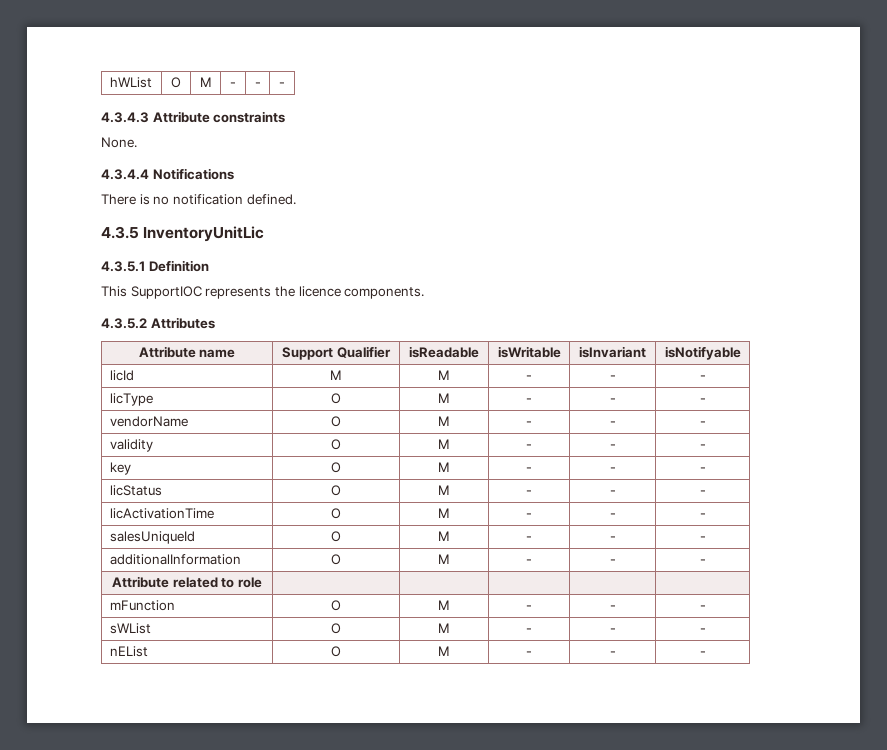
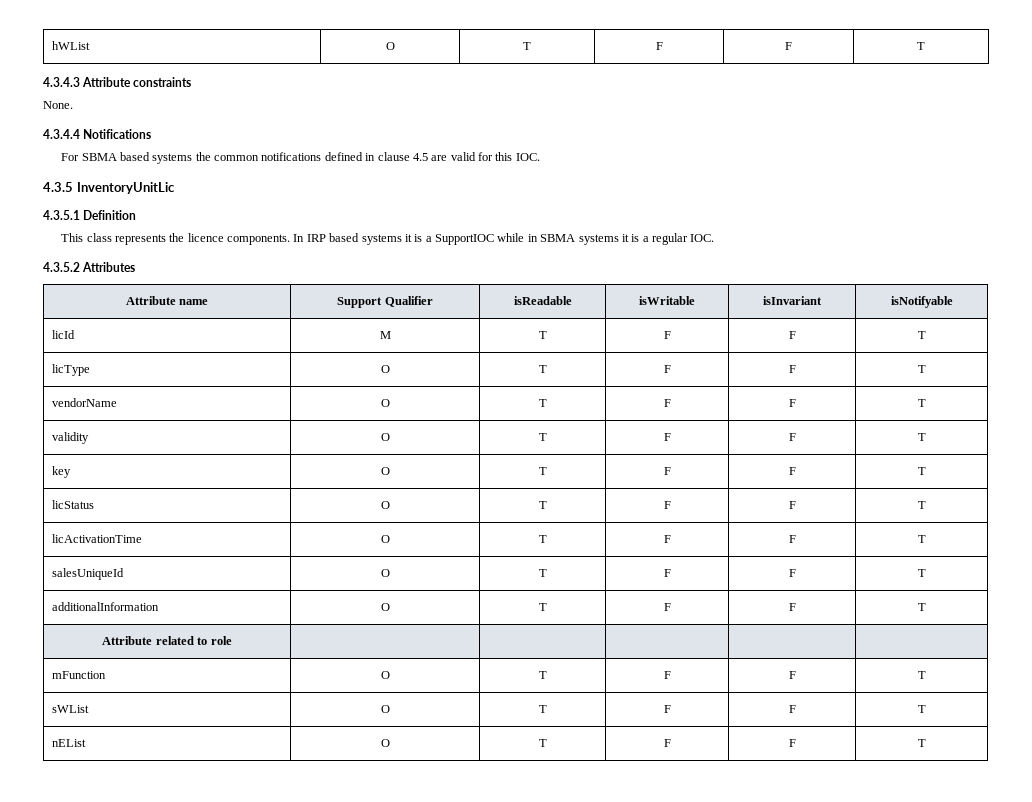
[199,77,212,87] [230,82,236,87] [254,82,261,87] [279,82,285,87] M | - | - | - -> [523,42,531,50] [655,42,663,50] [785,42,792,50] [917,42,925,50] T | F | F | T
[101,194,296,205] There is no notification defined. -> [61,152,540,164] For SBMA based systems the common notifications defined in clause 4.5 are valid for this IOC.
[130,286,202,299] SupportIOC -> [86,233,112,242] class
(425, 293) none -> [293,233,715,245] In IRP based systems it is a SupportIOC while in SBMA systems it is a regular IOC.
[438,370,450,380] [526,375,532,380] [609,375,616,380] [699,375,706,380] [109,393,153,406] [331,393,341,404] [438,393,450,403] [526,398,532,403] [609,398,616,403] [699,398,706,403] [109,416,188,427] [331,416,341,427] [438,416,450,426] [526,421,532,426] [609,421,616,426] [699,421,706,426] [109,439,153,452] [331,439,341,450] [438,439,450,449] [526,444,532,449] [609,444,616,449] [699,444,706,449] [109,462,131,475] [331,462,341,473] [438,462,450,472] [526,467,532,472] [609,467,616,472] [699,467,706,472] [109,485,162,496] [331,485,341,496] [438,485,450,495] [526,490,532,495] [609,490,616,495] [699,490,706,495] [109,508,214,519] [331,508,341,519] [438,508,450,518] [526,513,532,518] [609,513,616,518] [699,513,706,518] [109,531,195,544] [331,531,341,542] [438,531,450,541] [526,536,532,541] [609,536,616,541] [699,536,706,541] [109,554,241,565] [331,554,341,565] [438,554,450,564] [526,559,532,564] [609,559,616,564] [699,559,706,564] M | - | - | - // licType | O | M | - | - | - // vendorName | O | M | - | - | - // validity | O | M | - | - | - // key | O | M | - | - | - // licStatus | O | M | - | - | - // licActivationTime | O | M | - | - | - // salesUniqueId | O | M | - | - | - // additionalInformation | O | M | - | - | - -> [538,331,547,339] [663,331,671,339] [788,331,796,339] [917,331,926,339] [52,364,91,376] [380,365,390,373] [538,365,547,373] [663,365,671,373] [788,365,796,373] [917,365,926,373] [52,398,118,407] [380,399,390,407] [538,399,547,407] [663,399,671,407] [788,399,796,407] [917,399,926,407] [52,432,90,444] [380,433,390,441] [538,433,547,441] [663,433,671,441] [788,433,796,441] [917,433,926,441] [52,466,72,478] [380,467,390,475] [538,467,547,475] [663,467,671,475] [788,467,796,475] [917,467,926,475] [52,500,95,509] [380,501,390,509] [538,501,547,509] [663,501,671,509] [788,501,796,509] [917,501,926,509] [52,534,143,543] [380,535,390,543] [538,535,547,543] [663,535,671,543] [788,535,796,543] [917,535,926,543] [52,568,125,580] [380,569,390,577] [538,569,547,577] [663,569,671,577] [788,569,796,577] [917,569,926,577] [52,602,160,611] [380,603,390,611] [538,603,547,611] [663,603,671,611] [788,603,796,611] [917,603,926,611] T | F | F | T // licType | O | T | F | F | T // vendorName | O | T | F | F | T // validity | O | T | F | F | T // key | O | T | F | F | T // licStatus | O | T | F | F | T // licActivationTime | O | T | F | F | T // salesUniqueId | O | T | F | F | T // additionalInformation | O | T | F | F | T
[438,600,450,610] [526,605,532,610] [609,605,616,610] [699,605,706,610] [109,623,151,634] [331,623,341,634] [438,623,450,633] [526,628,532,633] [609,628,616,633] [699,628,706,633] [109,646,148,657] [331,646,341,657] [438,646,450,656] [526,651,532,656] [609,651,616,656] [699,651,706,656] M | - | - | - // sWList | O | M | - | - | - // nEList | O | M | - | - | - -> [538,671,547,679] [663,671,671,679] [788,671,796,679] [917,671,926,679] [52,705,90,713] [380,705,390,713] [538,705,547,713] [663,705,671,713] [788,705,796,713] [917,705,926,713] [52,739,87,747] [380,739,390,747] [538,739,547,747] [663,739,671,747] [788,739,796,747] [917,739,926,747] T | F | F | T // sWList | O | T | F | F | T // nEList | O | T | F | F | T

